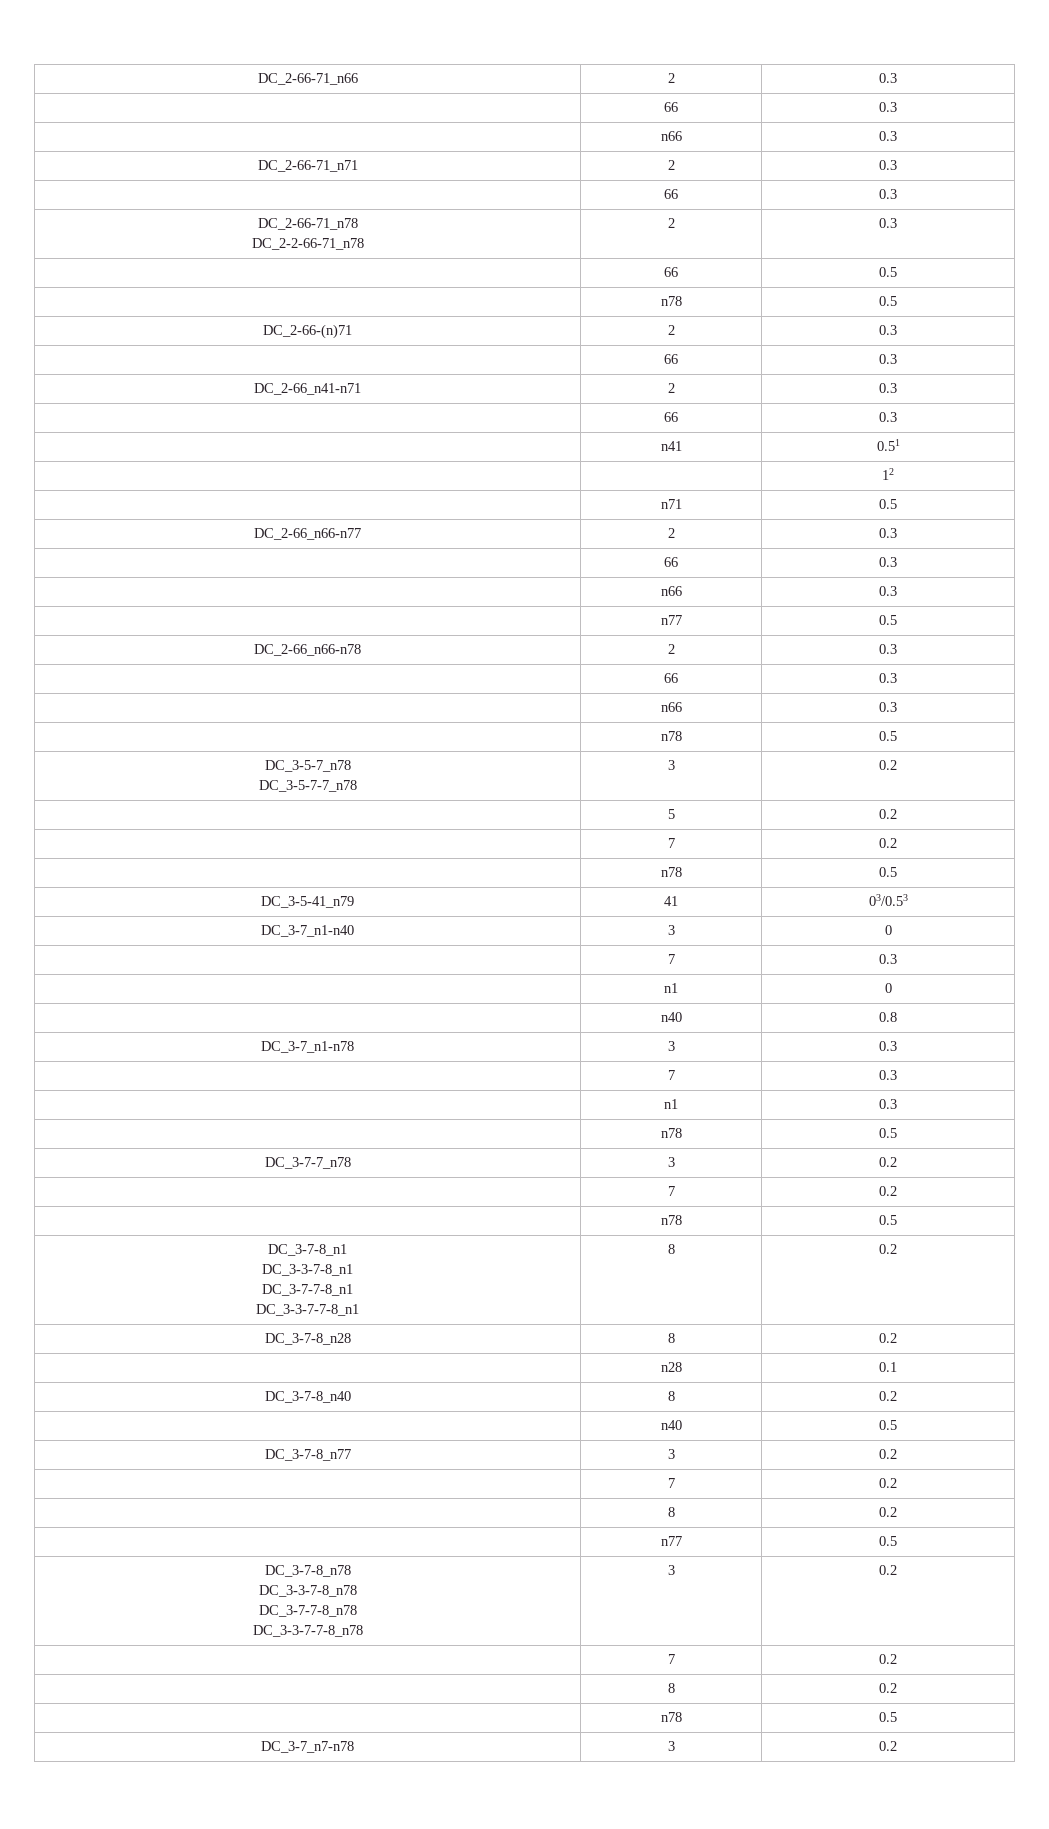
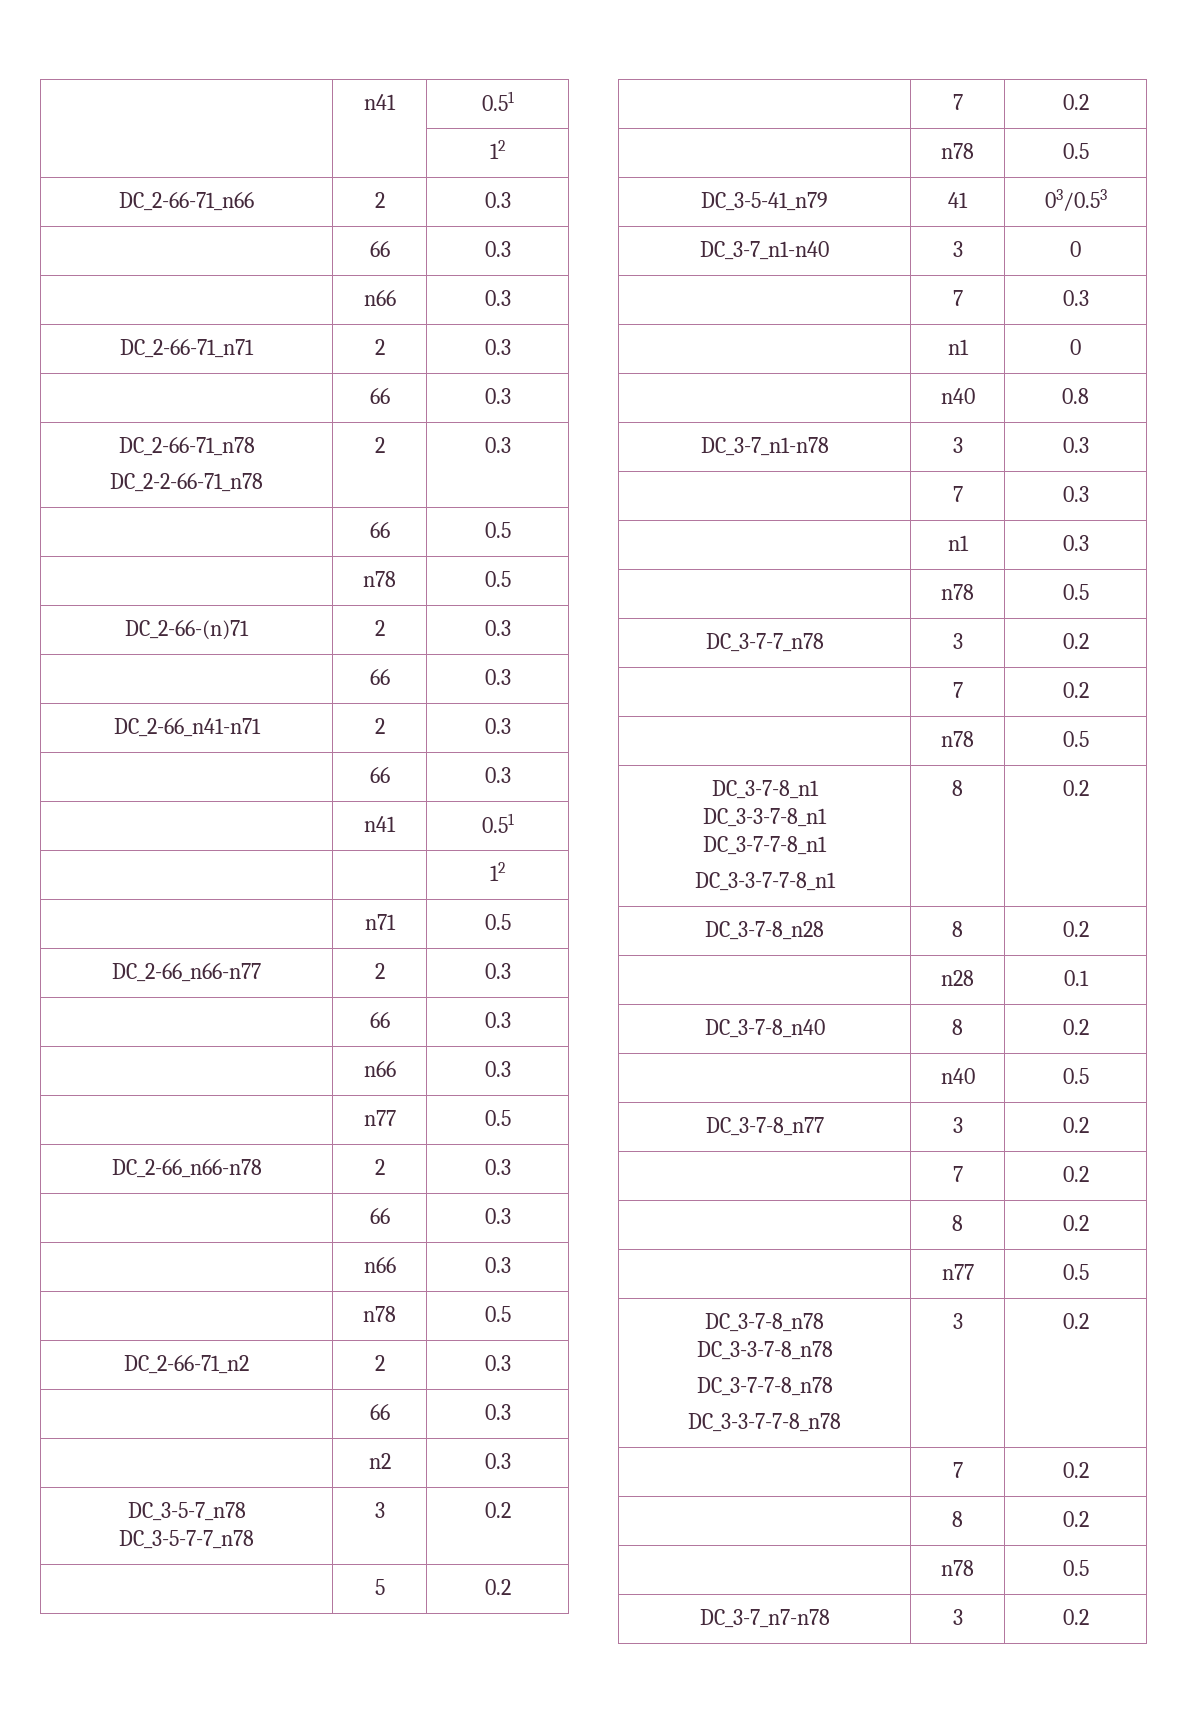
(257, 79) none -> [364,94,396,110] [481,91,514,111] [489,140,506,159] | n41 | 0.51 // | | 12 //
(897, 736) none -> [124,1355,249,1374] [374,1355,385,1371] [484,1355,511,1371] [369,1404,390,1420] [484,1404,511,1420] [368,1453,391,1469] [484,1453,511,1469] // DC_2-66-71_n2 | 2 | 0.3 // | 66 | 0.3 // | n2 | 0.3

